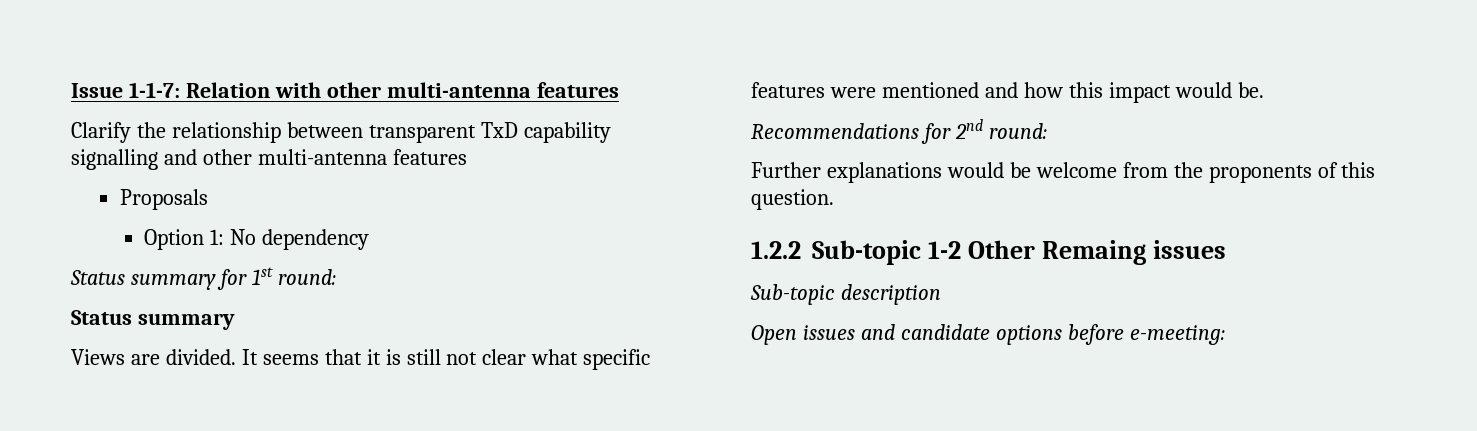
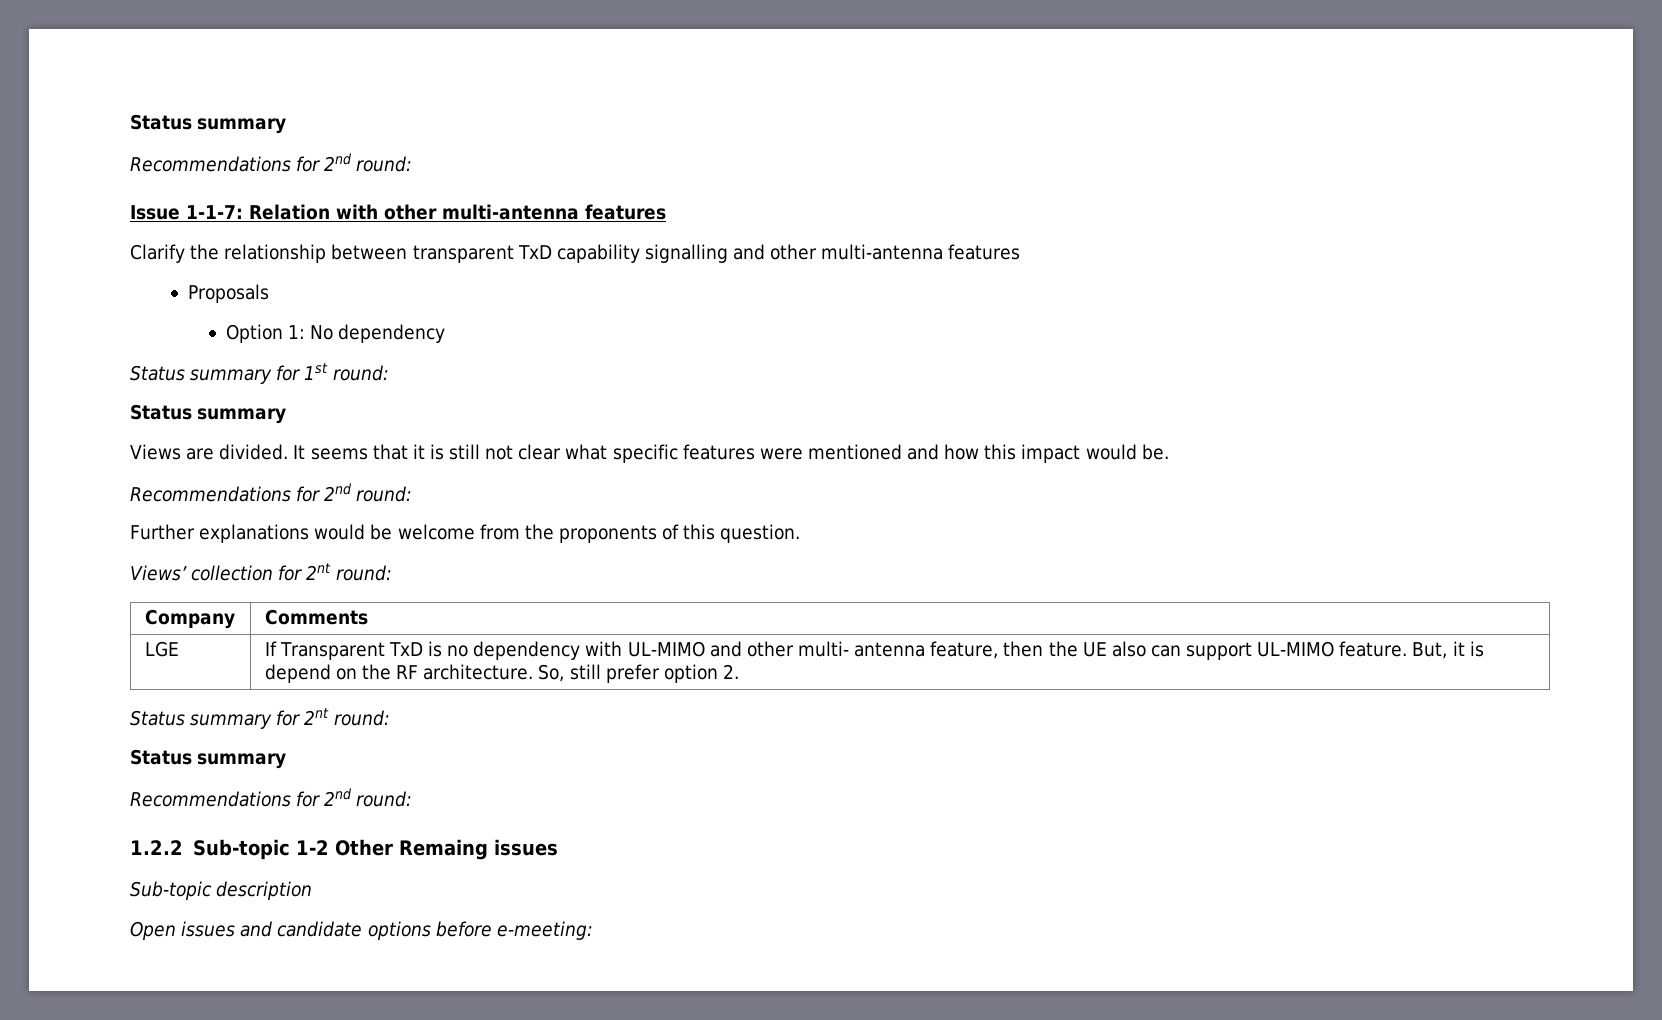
(71, 90) none -> [130,114,287,134] [130,153,413,172] Status summary // Recommendations for 2nd round: //
(834, 199) none -> [130,563,392,581] [144,609,235,629] [264,609,368,625] [144,641,179,657] [264,641,1484,660] [264,664,739,683] [130,708,390,729] [130,749,287,769] [130,788,413,807] // Views’ collection for 2nt round: // Company | Comments // LGE | If Transparent TxD is no dependency with UL-MIMO and other multi- antenna feature, then the UE also can support UL-MIMO feature. But, it is depend on the RF architecture. So, still prefer option 2. // Status summary for 2nt round: // Status summary // Recommendations for 2nd round:

